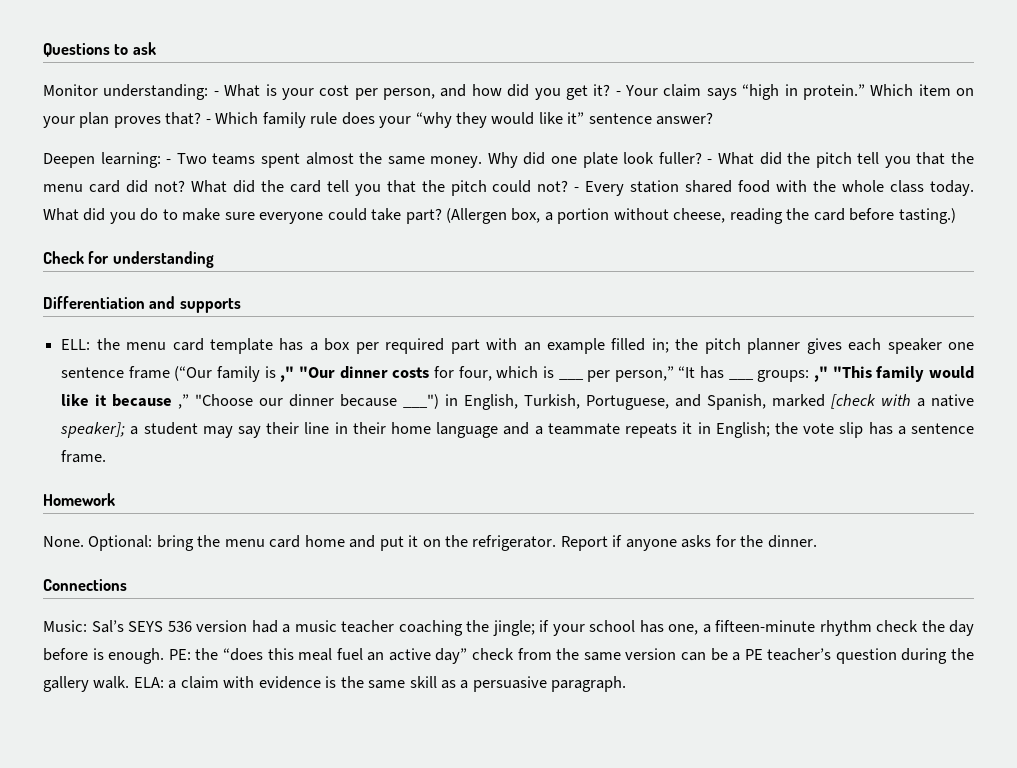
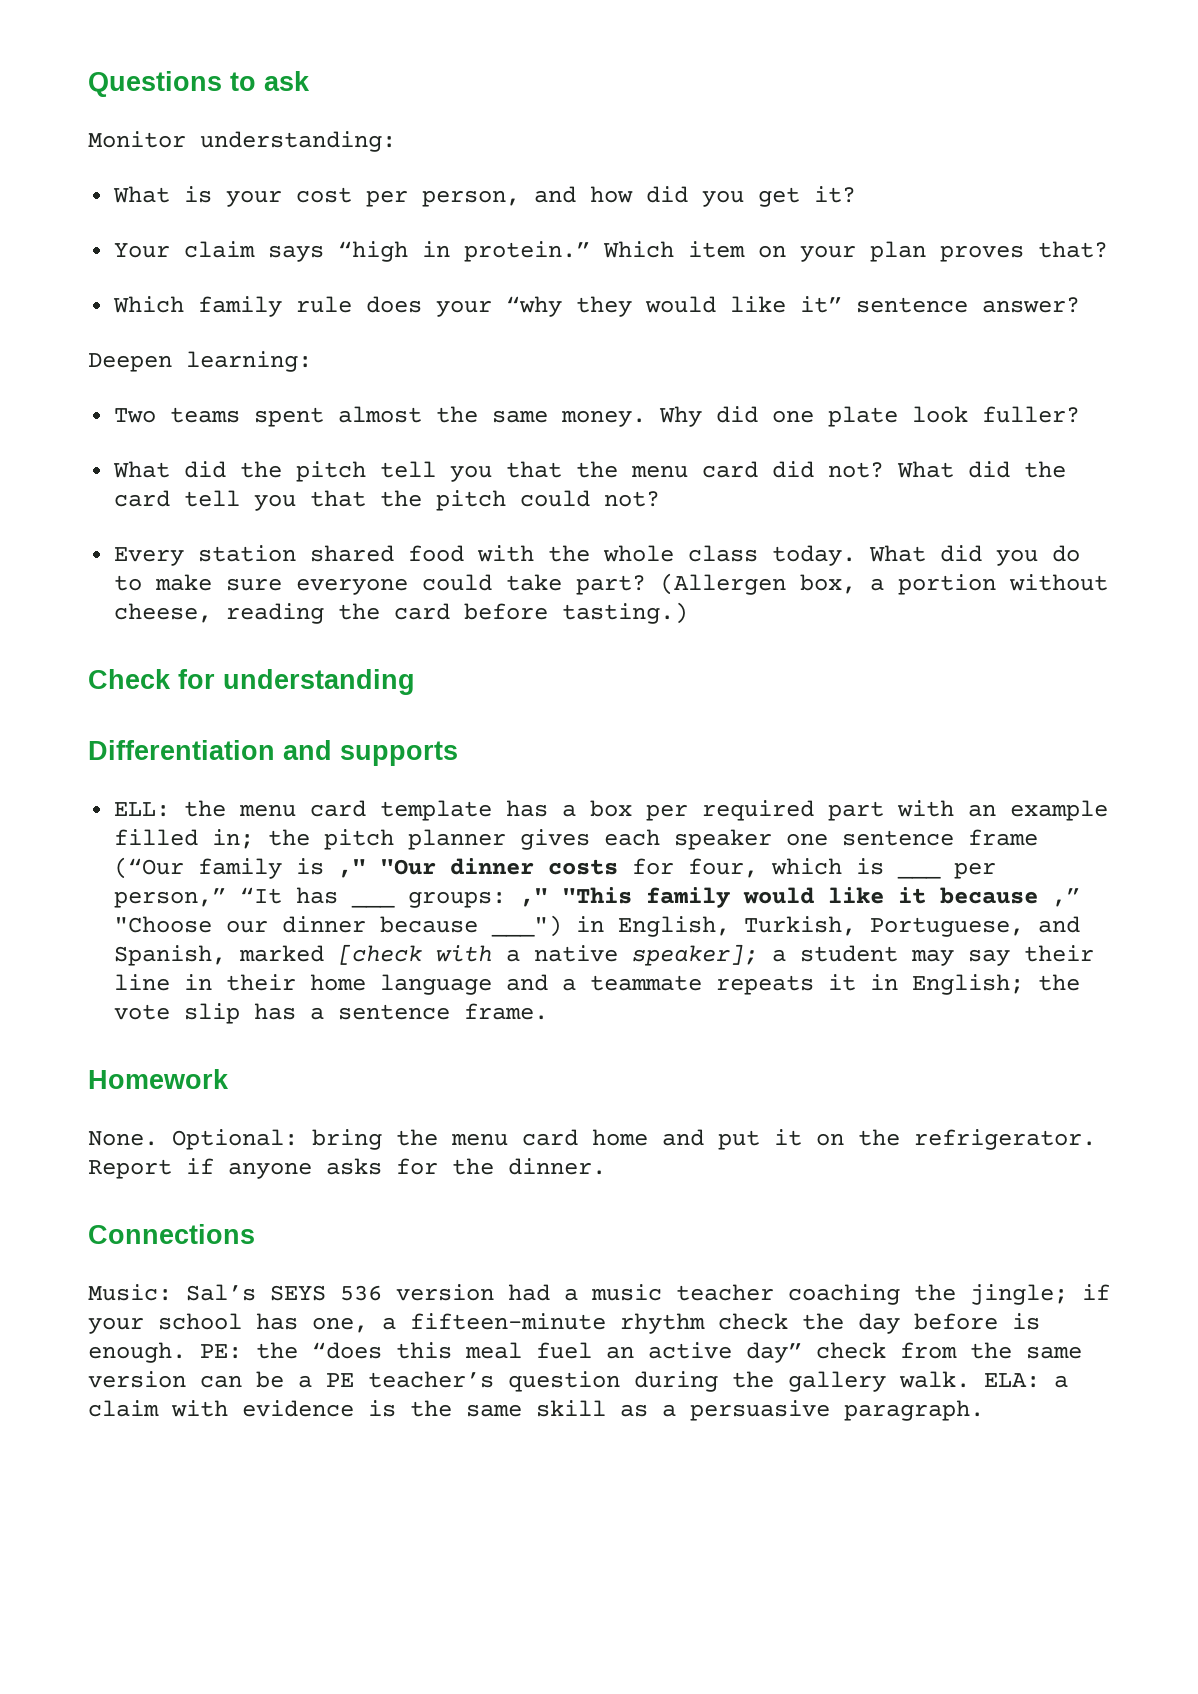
[213,91,219,96] - -> (396, 141) //
[615,91,621,96] - -> (857, 194) //
[205,119,211,124] - -> (1109, 249) //
[166,159,172,164] - -> (312, 361) //
[707,159,713,164] - -> (1081, 414) //
[574,187,580,192] - -> (661, 499) //

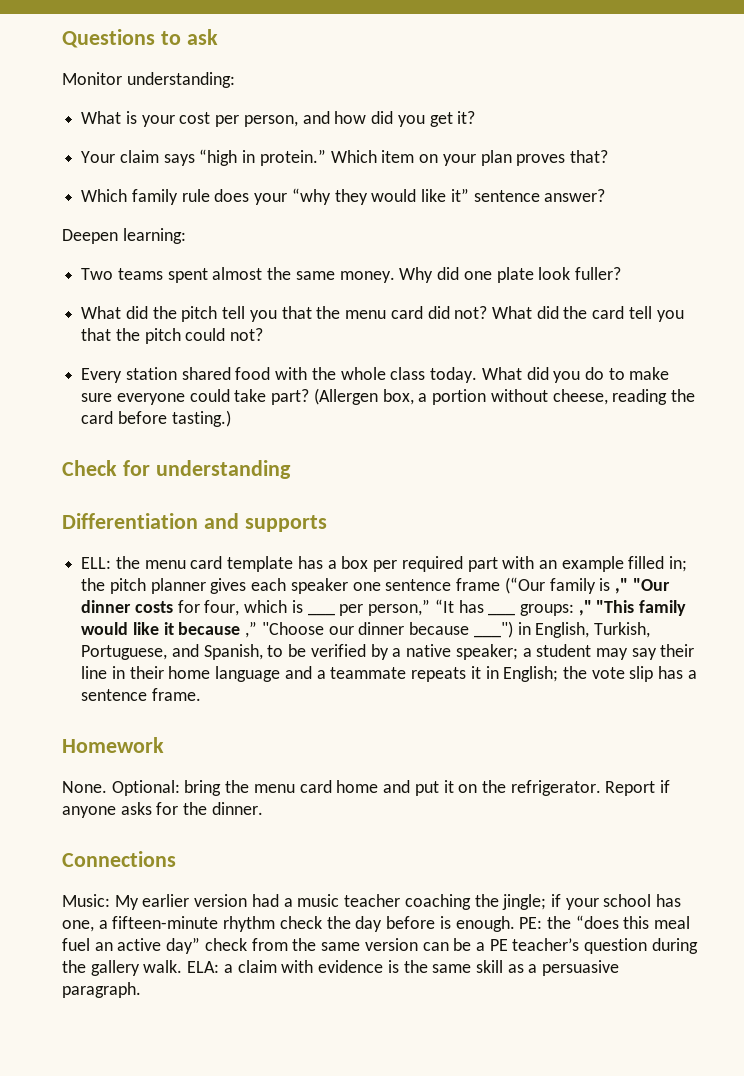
[239,944,493,965] marked [check with -> [267,644,389,660] to be verified by
[632,944,759,966] speaker]; -> [455,644,518,660] speaker;
[186,1284,382,1301] Sal’s SEYS 536 -> [114,894,190,910] My earlier

